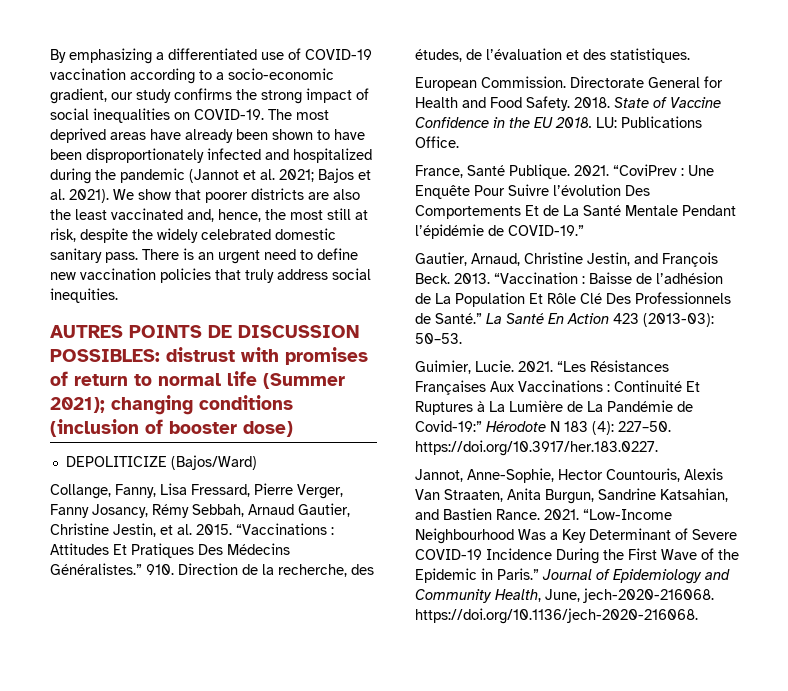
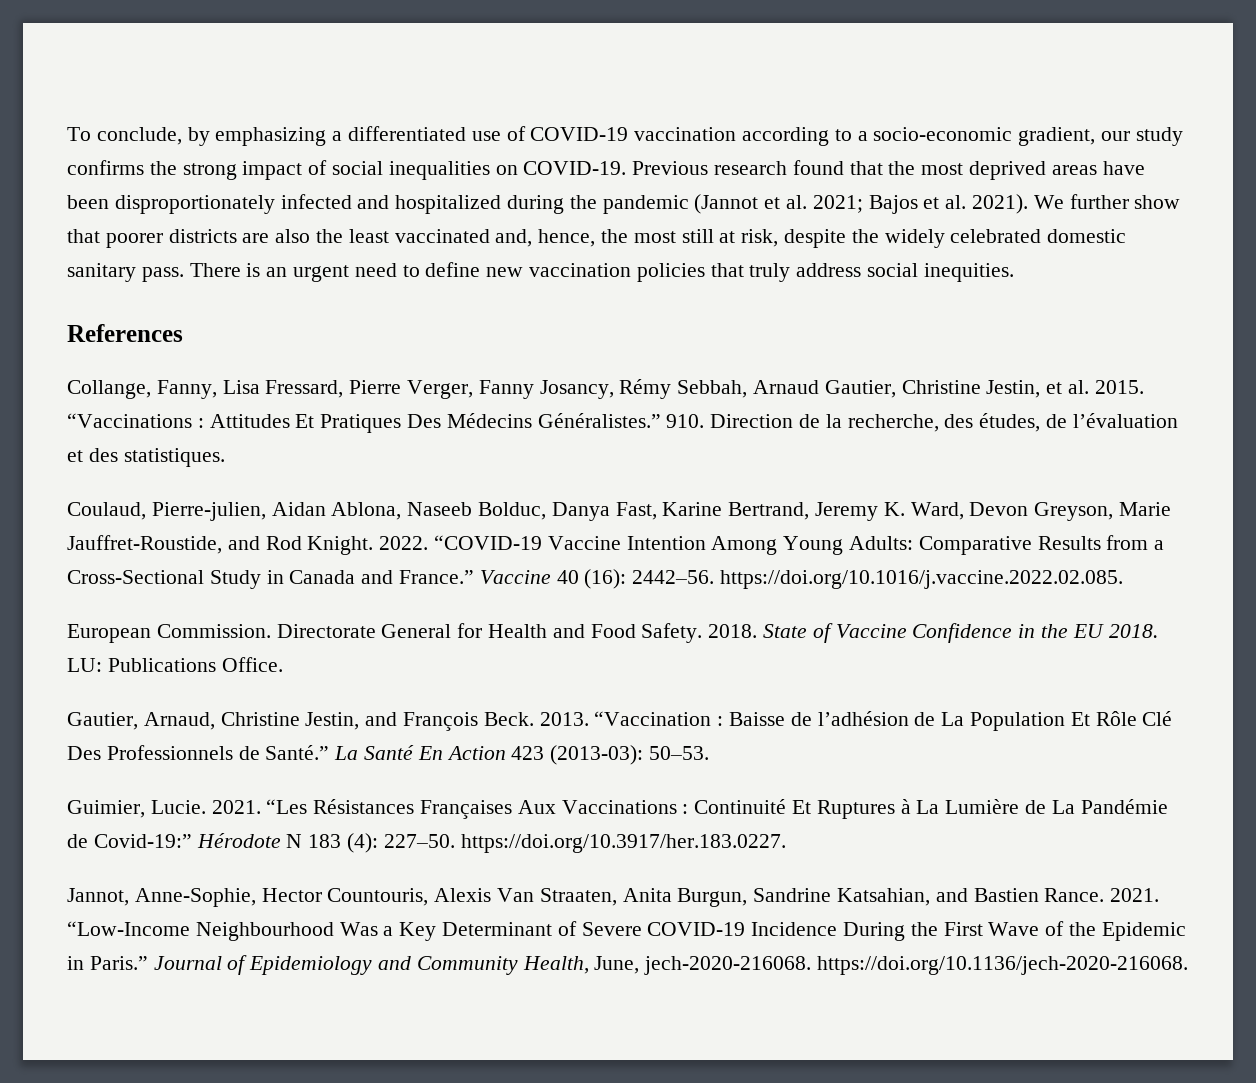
[50,49,66,63] By -> [67,127,210,146] To conclude, by
[268,109,329,120] [50,128,330,143] The most deprived areas have already been shown to -> [632,160,1097,180] Previous research found that the most deprived areas
(134, 194) none -> [1069,194,1129,209] further
[50,325,359,338] [50,347,368,365] [50,371,345,389] [50,395,293,415] [50,419,293,437] [65,455,257,470] AUTRES POINTS DE DISCUSSION POSSIBLES: distrust with promises of return to normal life (Summer 2021); changing conditions (inclusion of booster dose) // DEPOLITICIZE (Bajos/Ward) -> [67,324,183,342] References
(690, 55) none -> [67,502,1172,521] [67,535,1165,555] [67,569,1124,589] // Coulaud, Pierre-julien, Aidan Ablona, Naseeb Bolduc, Danya Fast, Karine Bertrand, Jeremy K. Ward, Devon Greyson, Marie Jauffret-Roustide, and Rod Knight. 2022. “COVID-19 Vaccine Intention Among Young Adults: Comparative Results from a Cross-Sectional Study in Canada and France.” Vaccine 40 (16): 2442–56. https://doi.org/10.1016/j.vaccine.2022.02.085.
[415,164,714,179] [415,184,650,199] [415,205,736,219] [415,224,584,239] // France, Santé Publique. 2021. “CoviPrev : Une Enquête Pour Suivre l’évolution Des Comportements Et de La Santé Mentale Pendant l’épidémie de COVID-19.” -> (283, 664) none

